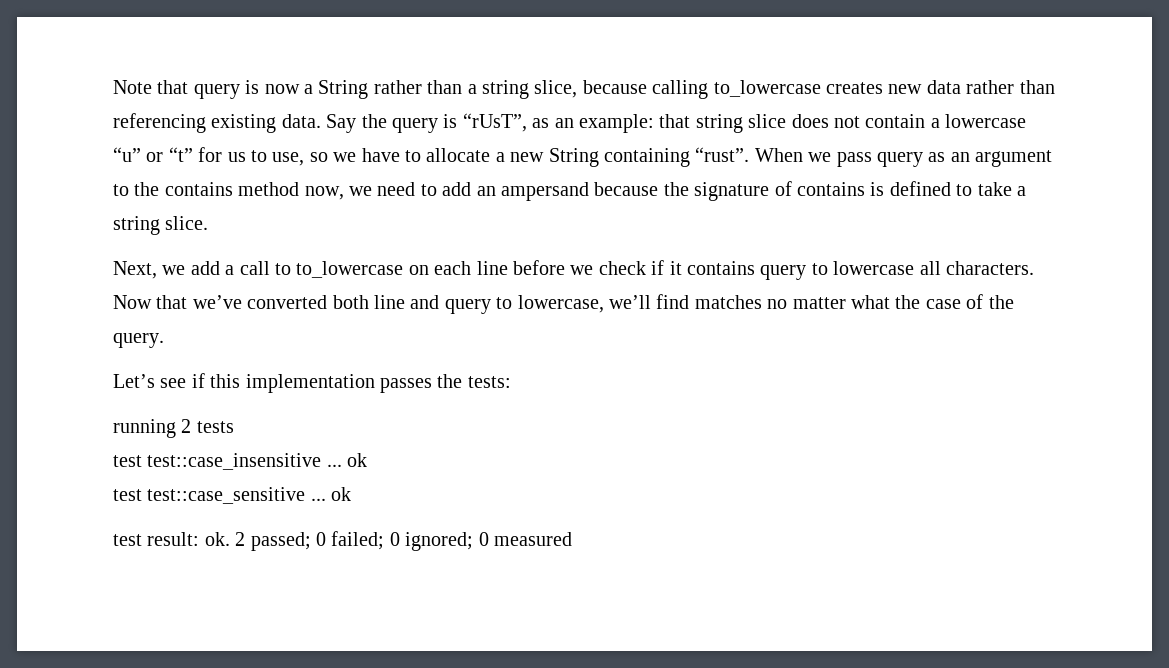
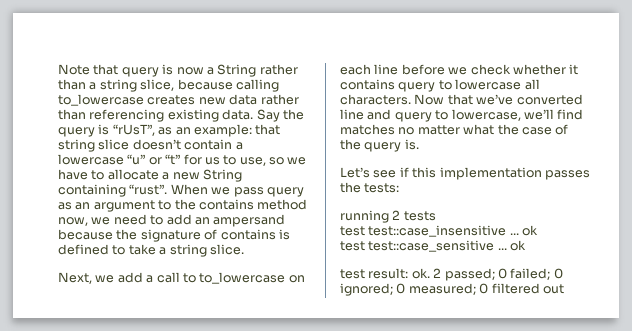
[791,114,860,128] does not -> [132,139,181,150] doesn’t
[651,260,665,275] if -> [512,64,566,75] whether
[332,295,369,309] both -> (583, 99) none
[113,333,164,348] query. -> [364,139,419,152] query is.
[493,532,572,546] measured -> [408,283,564,295] measured; 0 filtered out

